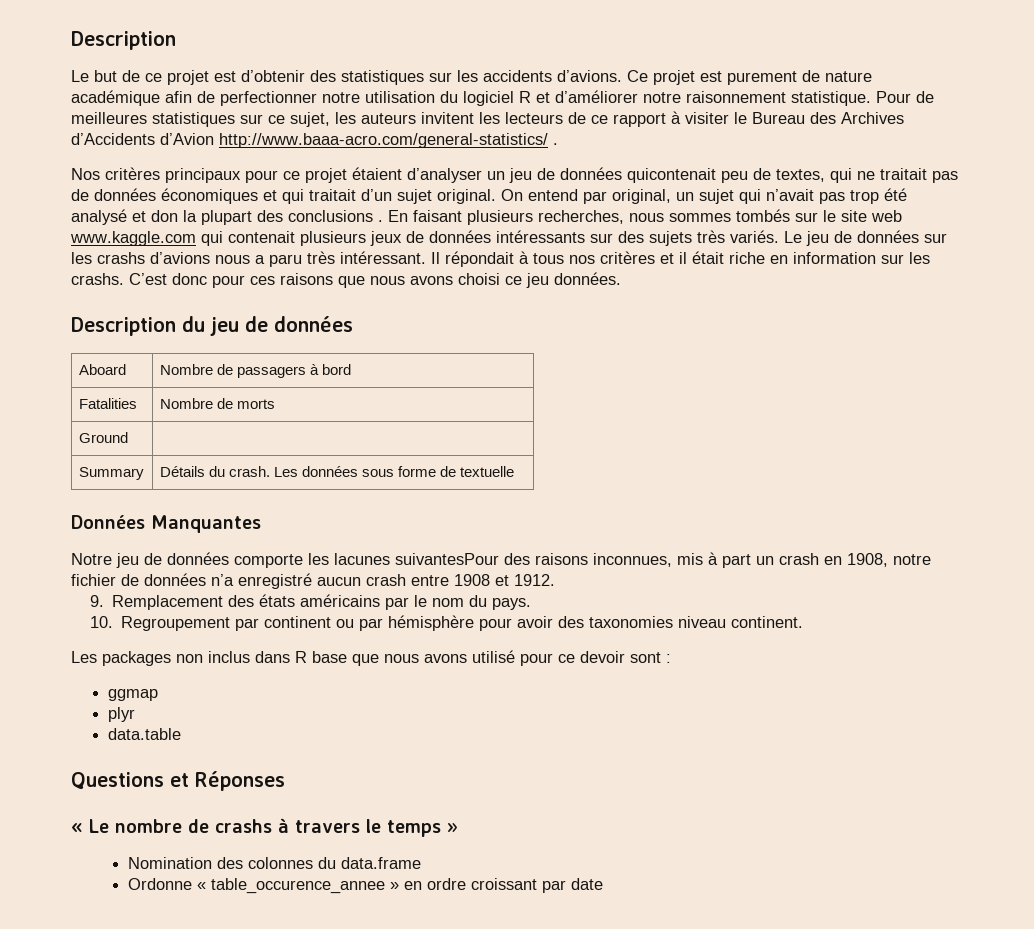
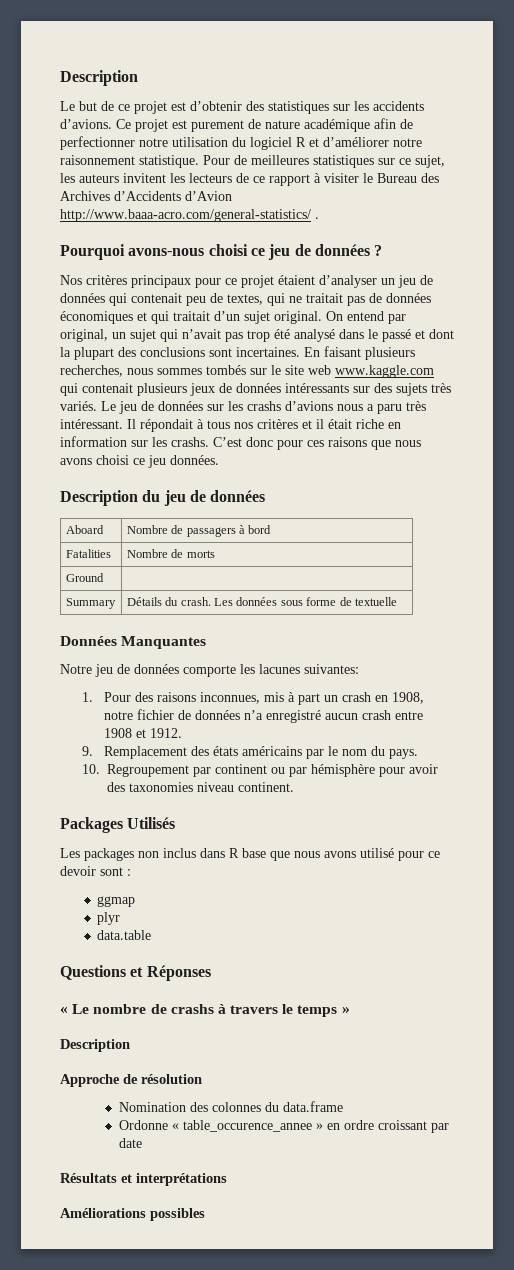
(558, 144) none -> [60,244,383,260] // Pourquoi avons-nous choisi ce jeu de données ?
[627,168,716,183] quicontenait -> [109,293,182,306] qui contenait
[132,210,178,222] et don -> [339,329,454,342] dans le passé et dont
[378,220,383,222] . -> [209,347,300,357] sont incertaines.
[395,553,499,565] suivantesPour -> [304,664,359,674] [81,692,131,702] suivantes: // 1. Pour
(804, 622) none -> [60,817,176,833] // Packages Utilisés
(458, 828) none -> [60,1039,130,1052] [60,1074,202,1087] // Description // Approche de résolution
(603, 884) none -> [60,1173,227,1186] [60,1208,205,1221] // Résultats et interprétations // Améliorations possibles

